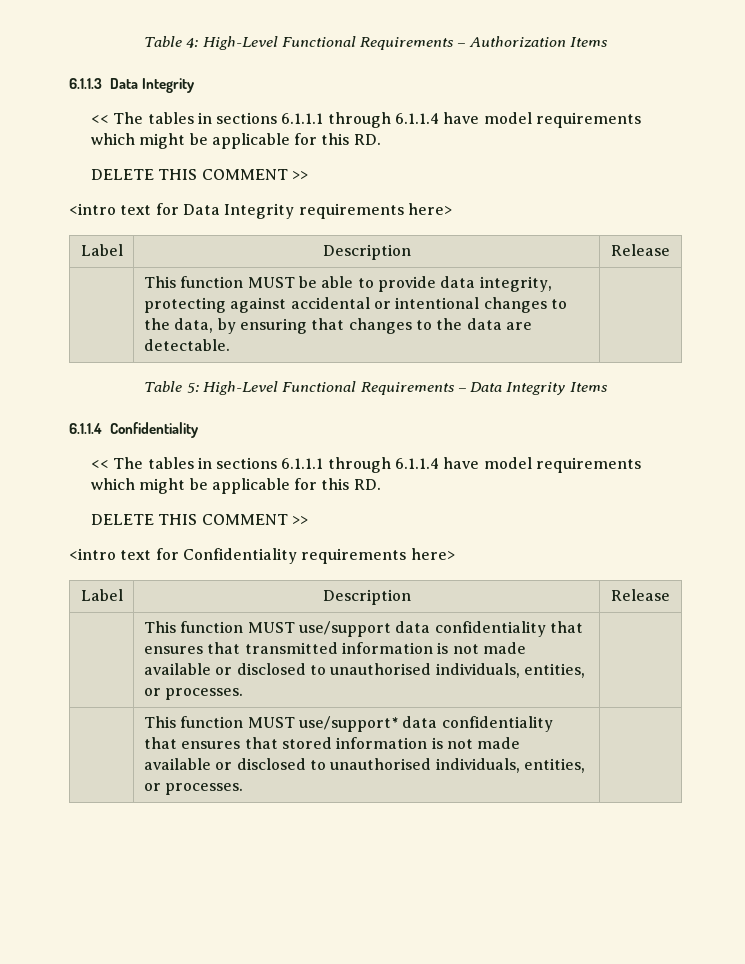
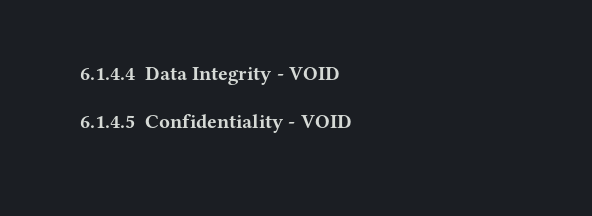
[143,36,609,50] [69,78,196,93] [90,112,642,128] [90,133,381,149] [90,169,308,180] [69,203,452,219] [80,244,123,256] [322,244,411,260] [611,244,670,256] [143,276,552,292] [143,297,567,313] [143,318,532,334] [143,339,230,351] [144,381,608,395] [69,422,199,438] [90,457,642,473] [90,478,381,494] [90,514,308,525] [69,548,455,564] [80,589,123,601] [322,589,411,605] [611,589,670,601] [143,621,583,637] [143,642,526,654] [143,663,585,678] [143,688,244,700] [143,716,553,732] [143,737,521,749] [143,758,585,773] [143,783,244,795] Table 4: High-Level Functional Requirements – Authorization Items // 6.1.1.3 Data Integrity // << The tables in sections 6.1.1.1 through 6.1.1.4 have model requirements which might be applicable for this RD. // DELETE THIS COMMENT >> // <intro text for Data Integrity requirements here> // Label | Description | Release // | This function MUST be able to provide data integrity, protecting against accidental or intentional changes to the data, by ensuring that changes to the data are detectable. | // Table 5: High-Level Functional Requirements – Data Integrity Items // 6.1.1.4 Confidentiality // << The tables in sections 6.1.1.1 through 6.1.1.4 have model requirements which might be applicable for this RD. // DELETE THIS COMMENT >> // <intro text for Confidentiality requirements here> // Label | Description | Release // | This function MUST use/support data confidentiality that ensures that transmitted information is not made available or disclosed to unauthorised individuals, entities, or processes. | // | This function MUST use/support* data confidentiality that ensures that stored information is not made available or disclosed to unauthorised individuals, entities, or processes. | -> [80,66,341,85] [80,114,352,133] 6.1.4.4 Data Integrity - VOID // 6.1.4.5 Confidentiality - VOID

